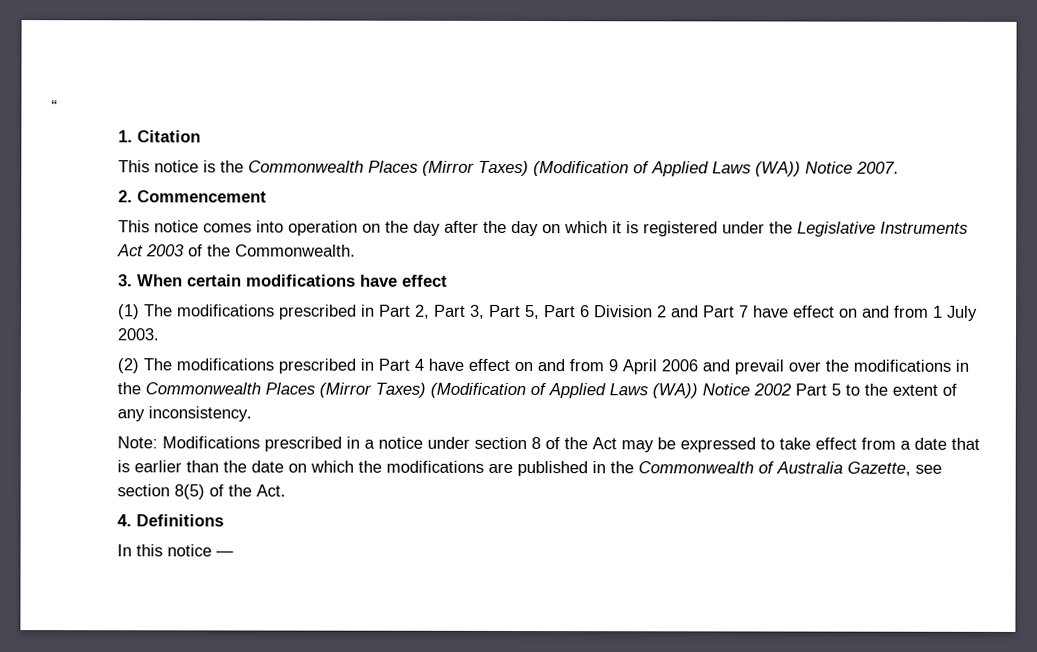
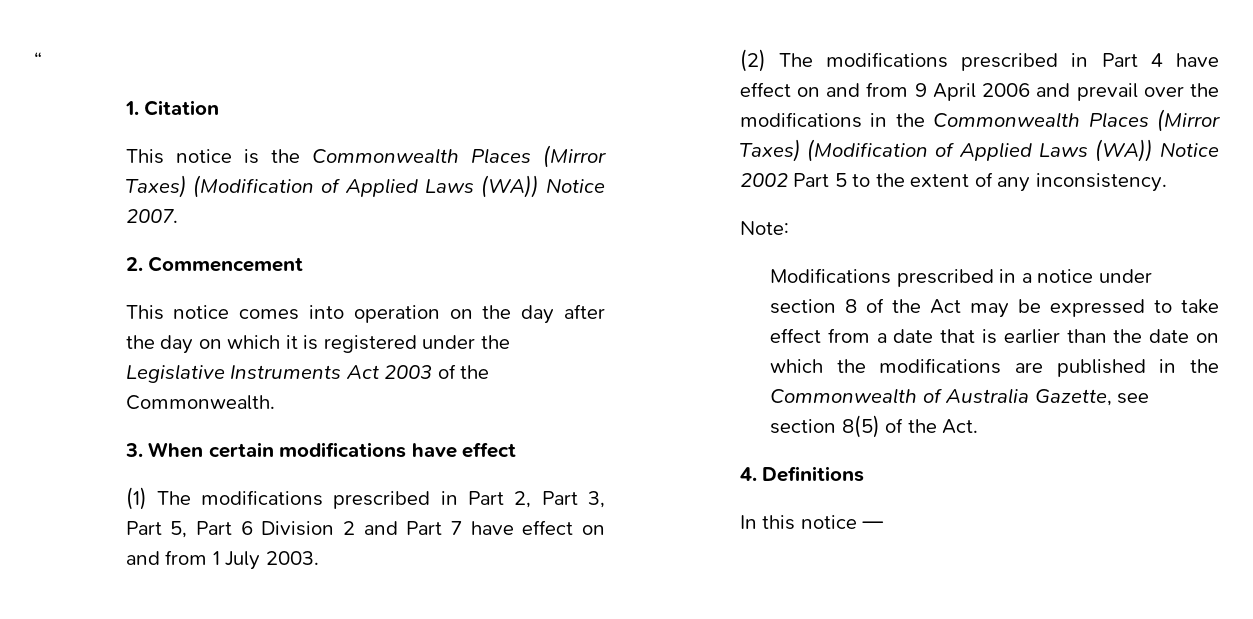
(158, 442) none -> (789, 228) //

